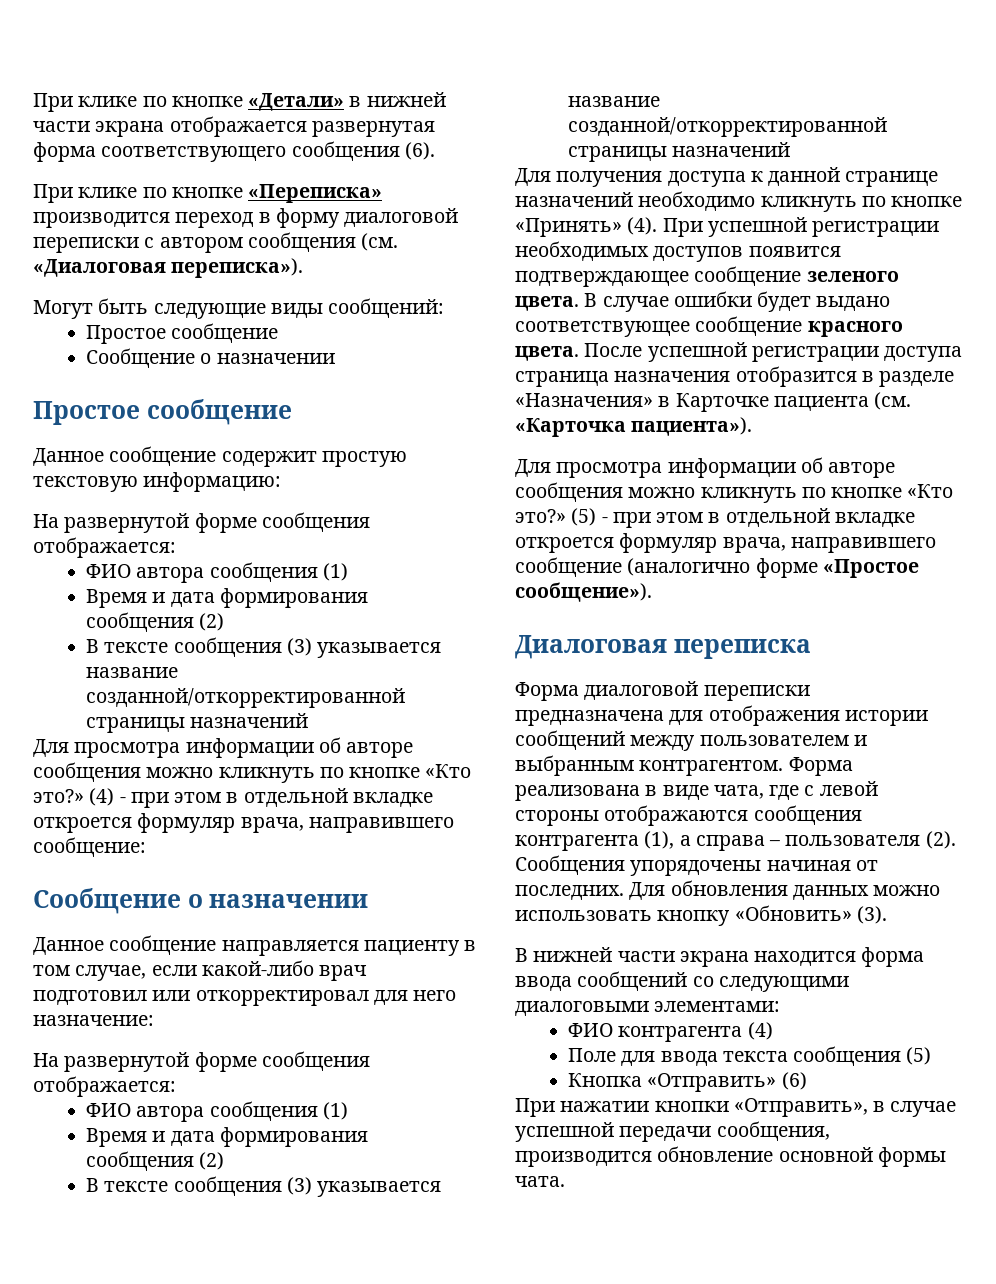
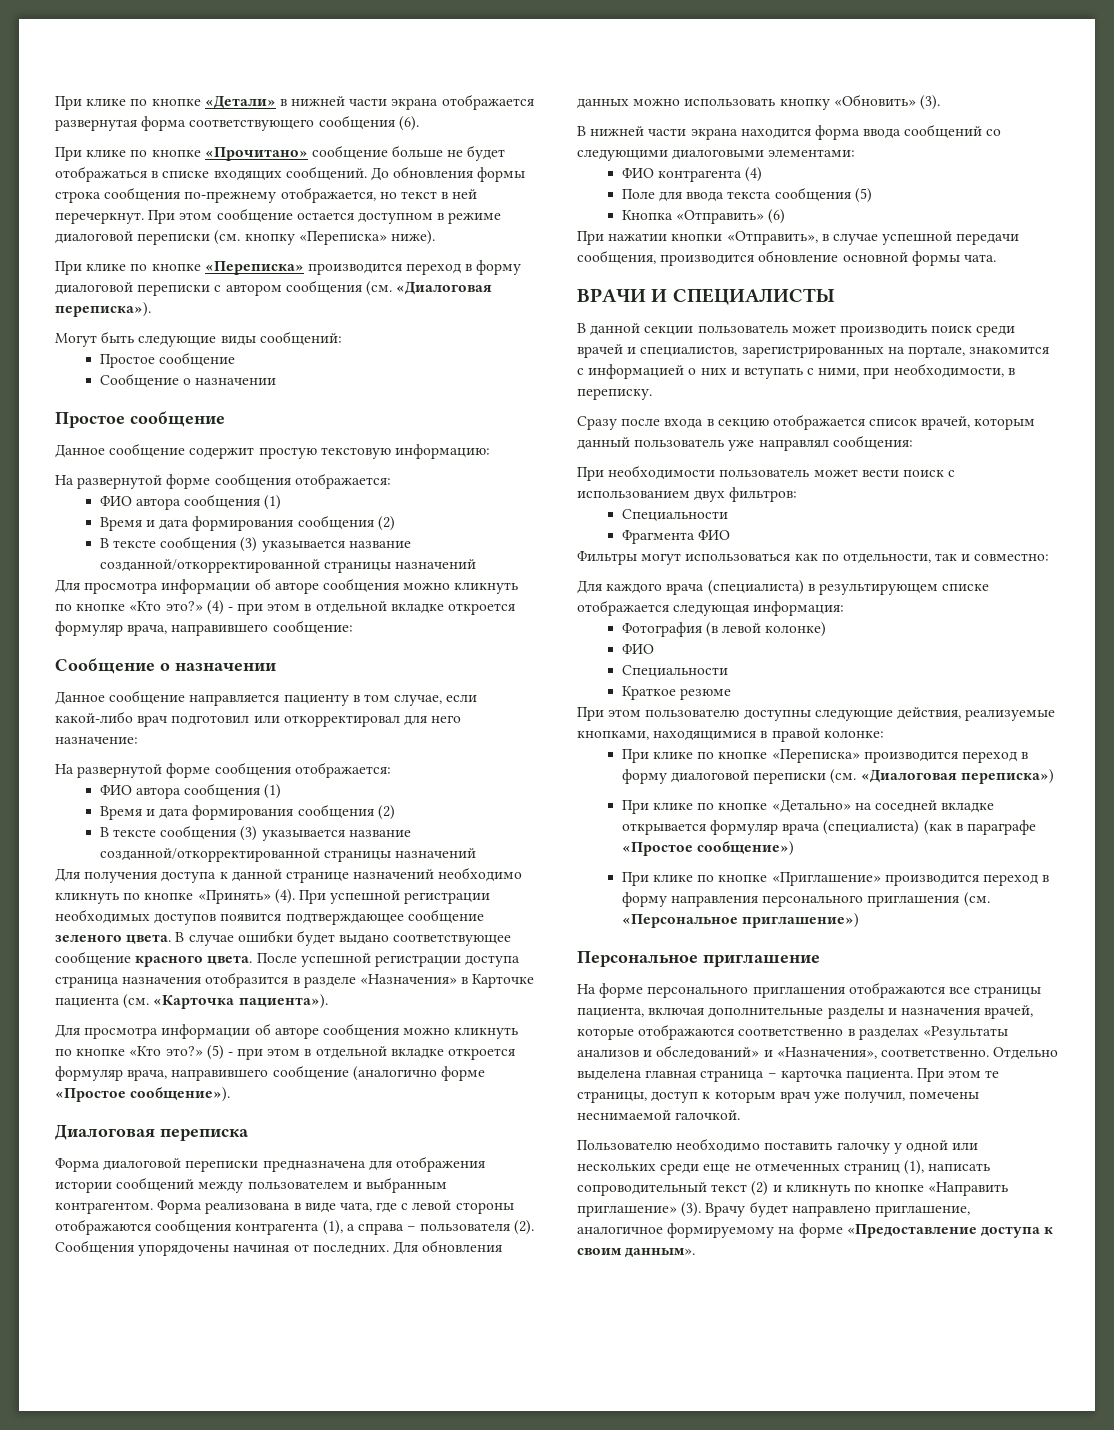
(435, 151) none -> [55,145,506,161] [55,166,526,182] [55,187,478,203] [55,208,502,224] [55,230,435,245] // При клике по кнопке «Прочитано» сообщение больше не будет отображаться в списке входящих сообщений. До обновления формы строка сообщения по-прежнему отображается, но текст в ней перечеркнут. При этом сообщение остается доступном в режиме диалоговой переписки (см. кнопку «Переписка» ниже).
(565, 1181) none -> [577,288,835,305] [577,323,1016,337] [577,344,1050,358] [577,363,1015,379] [577,388,652,400] [577,414,1036,430] [577,435,913,451] [577,465,956,481] [577,487,798,502] [621,509,728,522] [621,530,731,544] [577,551,1050,565] [577,580,990,595] [577,600,845,616] [621,622,827,637] [621,644,654,654] [621,665,728,678] [621,686,732,700] [577,707,1056,721] [577,728,884,742] [621,749,1029,763] [621,769,1054,784] [621,799,995,814] [621,820,1036,835] [621,841,795,856] [621,872,1050,886] [621,892,990,907] [621,913,860,928] [577,951,820,967] [577,982,1042,998] [577,1005,1034,1019] [577,1024,1008,1040] [577,1045,1059,1060] [577,1068,1000,1082] [577,1091,980,1103] [577,1110,741,1120] [577,1138,979,1154] [577,1160,991,1175] [577,1181,1009,1196] [577,1201,970,1217] [577,1223,1054,1238] [577,1248,696,1258] // ВРАЧИ И СПЕЦИАЛИСТЫ // В данной секции пользователь может производить поиск среди врачей и специалистов, зарегистрированных на портале, знакомится с информацией о них и вступать с ними, при необходимости, в переписку. // Сразу после входа в секцию отображается список врачей, которым данный пользователь уже направлял сообщения: // При необходимости пользователь может вести поиск с использованием двух фильтров: // Специальности // Фрагмента ФИО // Фильтры могут использоваться как по отдельности, так и совместно: // Для каждого врача (специалиста) в результирующем списке отображается следующая информация: // Фотография (в левой колонке) // ФИО // Специальности // Краткое резюме // При этом пользователю доступны следующие действия, реализуемые кнопками, находящимися в правой колонке: // При клике по кнопке «Переписка» производится переход в форму диалоговой переписки (см. «Диалоговая переписка») // При клике по кнопке «Детально» на соседней вкладке открывается формуляр врача (специалиста) (как в параграфе «Простое сообщение») // При клике по кнопке «Приглашение» производится переход в форму направления персонального приглашения (см. «Персональное приглашение») // Персональное приглашение // На форме персонального приглашения отображаются все страницы пациента, включая дополнительные разделы и назначения врачей, которые отображаются соответственно в разделах «Результаты анализов и обследований» и «Назначения», соответственно. Отдельно выделена главная страница – карточка пациента. При этом те страницы, доступ к которым врач уже получил, помечены неснимаемой галочкой. // Пользователю необходимо поставить галочку у одной или нескольких среди еще не отмеченных страниц (1), написать сопроводительный текст (2) и кликнуть по кнопке «Направить приглашение» (3). Врачу будет направлено приглашение, аналогичное формируемому на форме «Предоставление доступа к своим данным».

